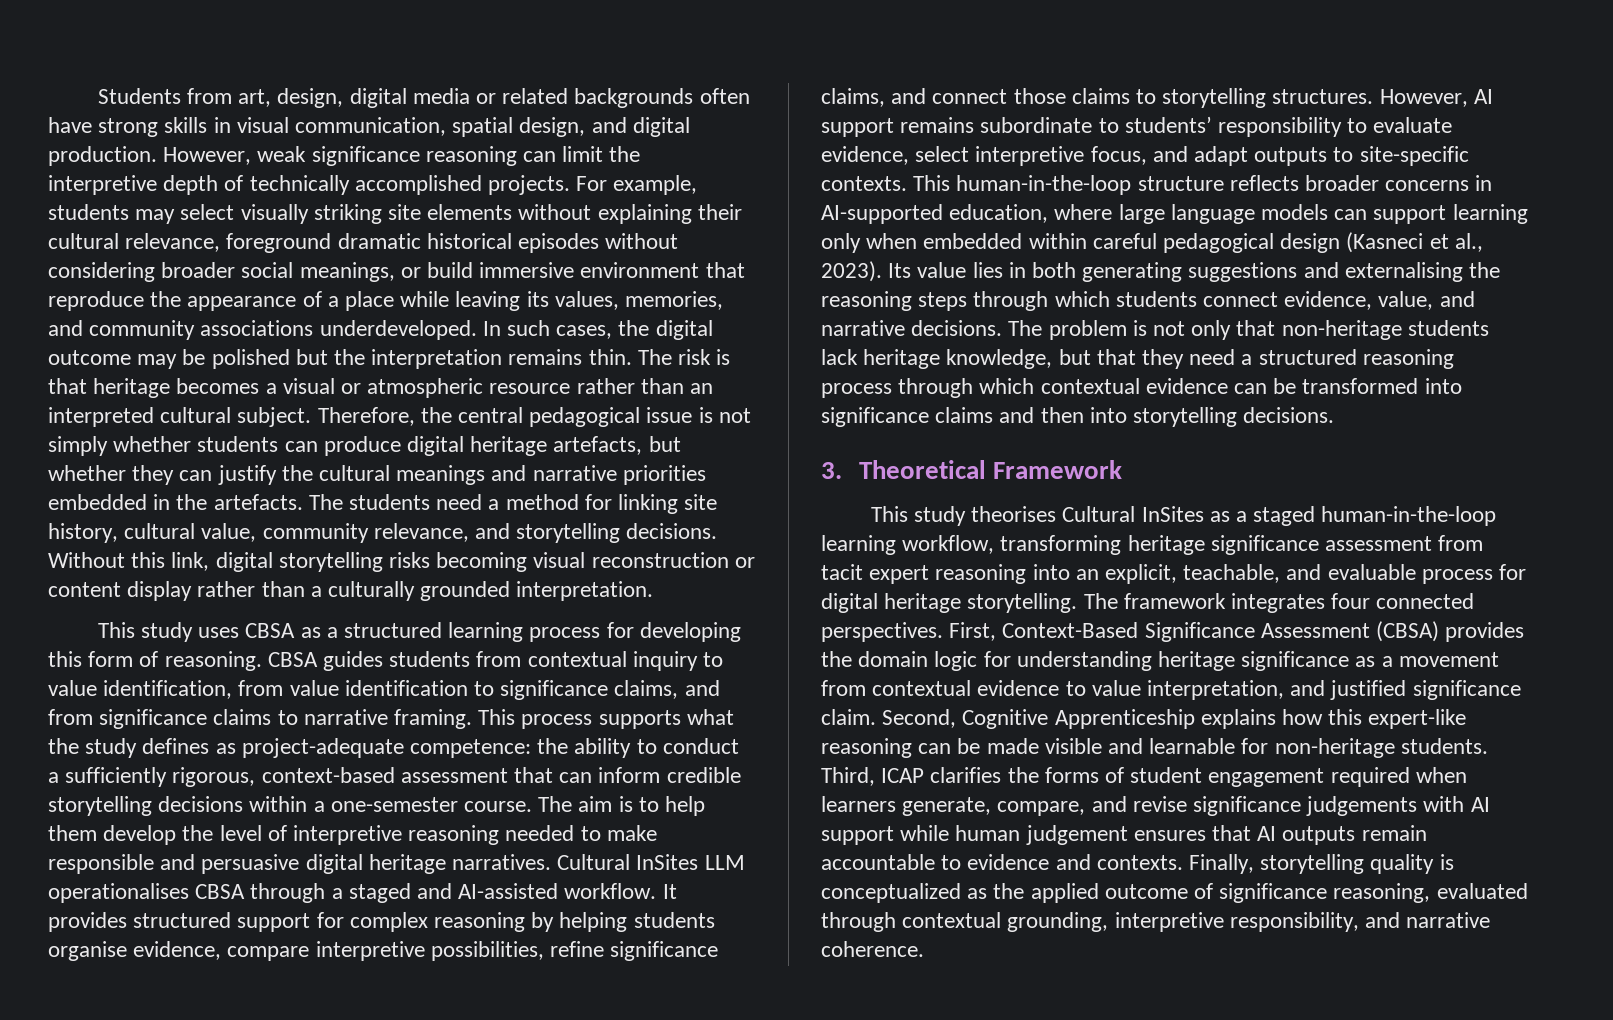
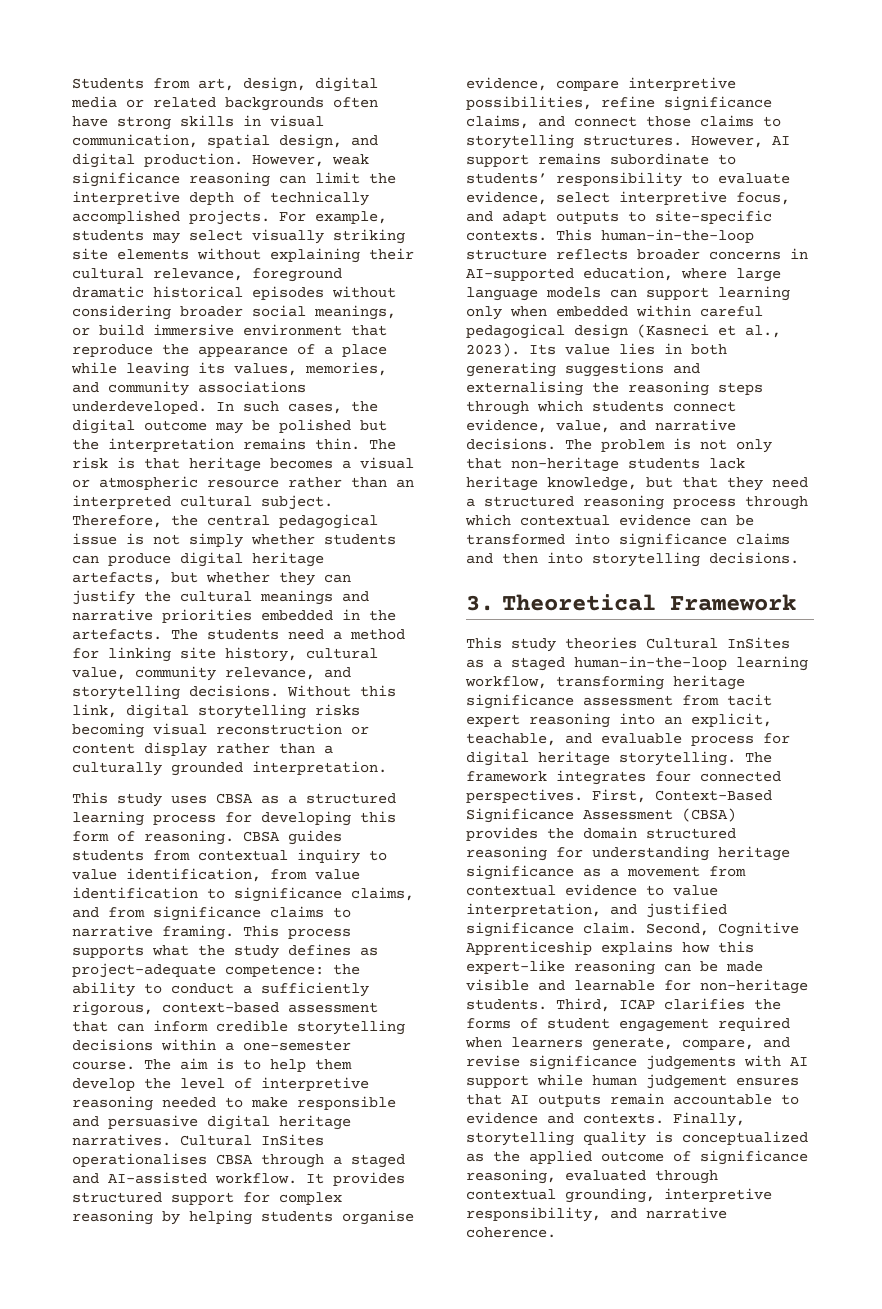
[704,855,745,870] LLM -> (324, 1140) none
[971,506,1057,522] theorises -> [565,637,637,649] theories
[934,651,978,671] logic -> [646,828,736,839] [466,846,547,861] structured reasoning

